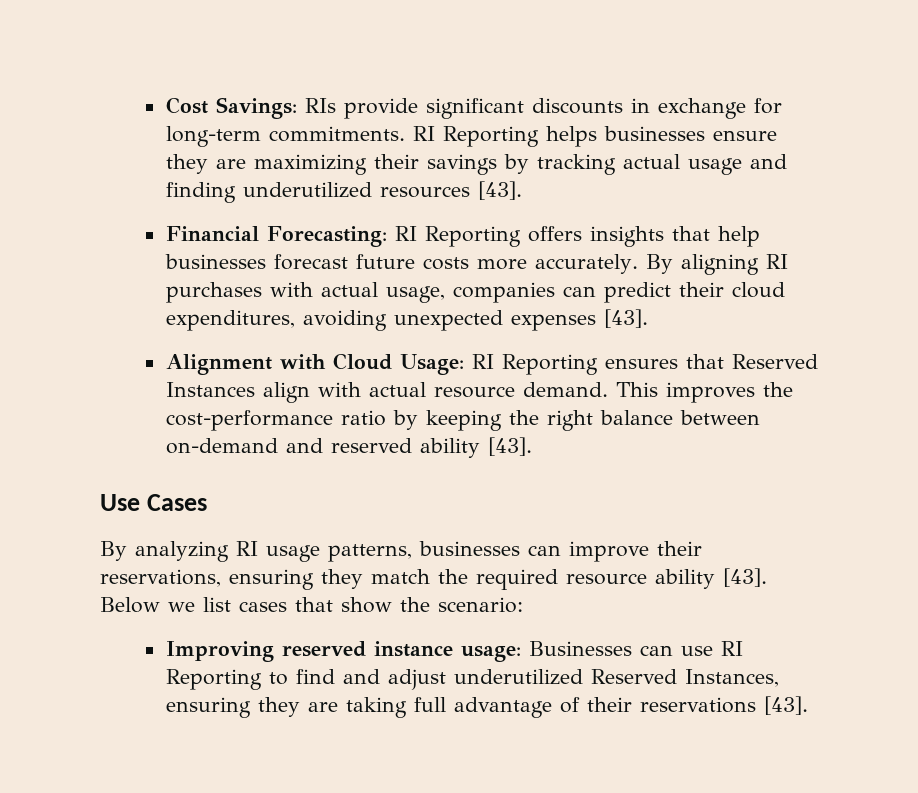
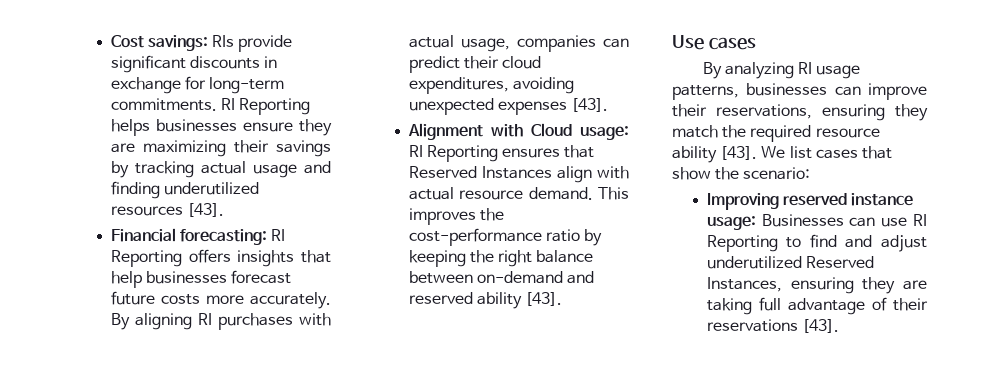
[215,97,297,119] Savings: -> [147,35,208,51] savings:
[266,226,387,247] Forecasting: -> [179,229,267,245] forecasting:
[399,354,464,375] Usage: -> [580,126,629,140] usage:
[146,494,207,511] Cases -> [708,37,756,50] cases
[100,597,195,613] Below we -> [761,146,786,158] We

